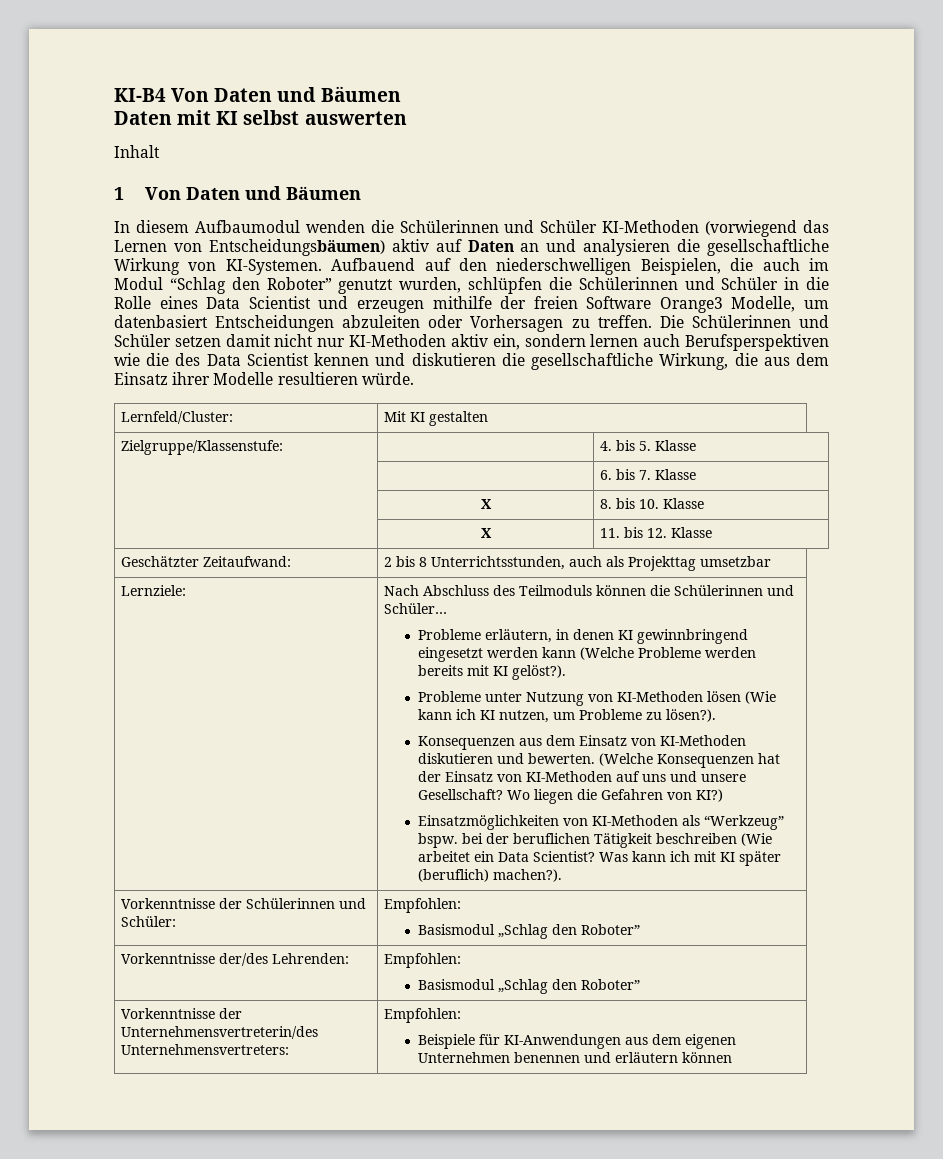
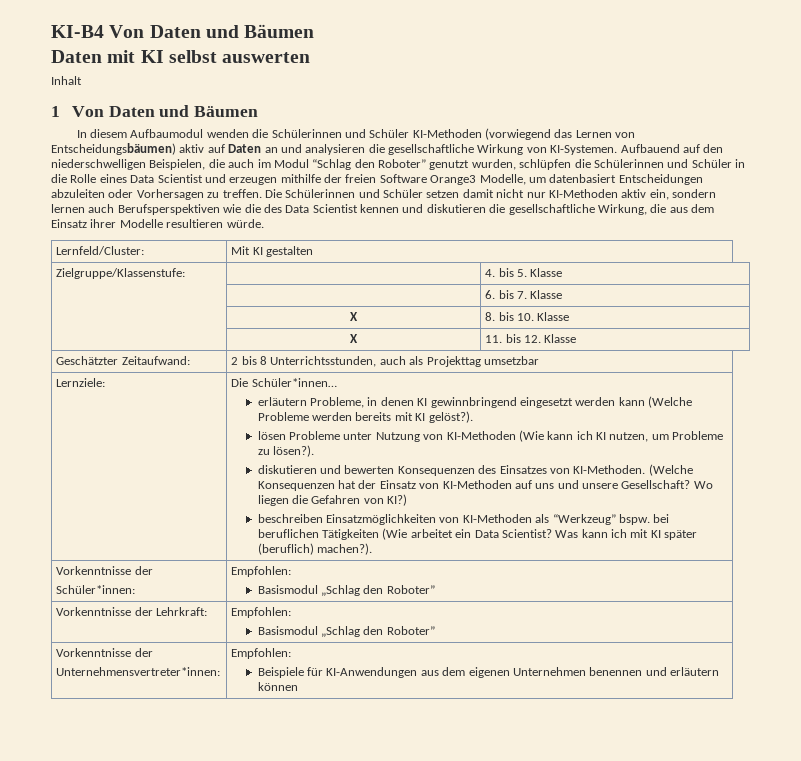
[383,585,794,596] [383,603,447,614] [417,629,552,643] Nach Abschluss des Teilmoduls können die Schülerinnen und Schüler… // Probleme erläutern, -> [231,378,337,387] [257,397,365,408] Die Schüler*innen… // erläutern Probleme,
(566, 672) none -> [257,431,286,440] lösen
[706,691,741,702] lösen -> (516, 435) none
[417,735,746,750] [417,753,595,764] Konsequenzen aus dem Einsatz von KI-Methoden diskutieren und bewerten. -> [257,465,646,476] diskutieren und bewerten Konsequenzen des Einsatzes von KI-Methoden.
(723, 795) none -> [257,514,323,523] beschreiben
[485,833,737,848] der beruflichen Tätigkeit beschreiben -> [257,529,380,540] beruflichen Tätigkeiten
[245,898,366,909] [120,916,176,927] [383,898,461,913] [417,924,640,939] [120,953,349,966] [383,953,461,968] [417,979,640,994] [120,1008,242,1019] [120,1026,318,1039] [120,1044,289,1055] Schülerinnen und Schüler: | Empfohlen: // Basismodul „Schlag den Roboter” // Vorkenntnisse der/des Lehrenden: | Empfohlen: // Basismodul „Schlag den Roboter” // Vorkenntnisse der Unternehmensvertreterin/des Unternehmensvertreters: -> [56,585,136,594] [231,566,292,577] [257,585,435,596] [56,607,208,616] [231,607,292,618] [257,626,435,637] [56,648,153,657] [56,667,221,676] // Schüler*innen: | Empfohlen: // Basismodul „Schlag den Roboter” // Vorkenntnisse der Lehrkraft: | Empfohlen: // Basismodul „Schlag den Roboter” // Vorkenntnisse der // Unternehmensvertreter*innen:

